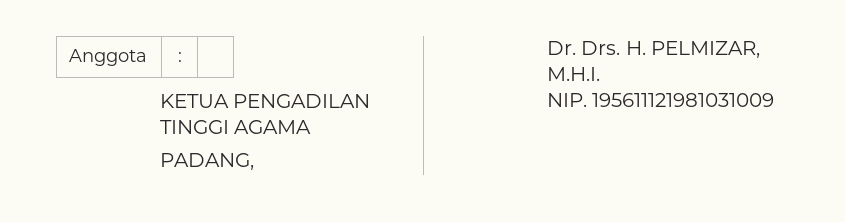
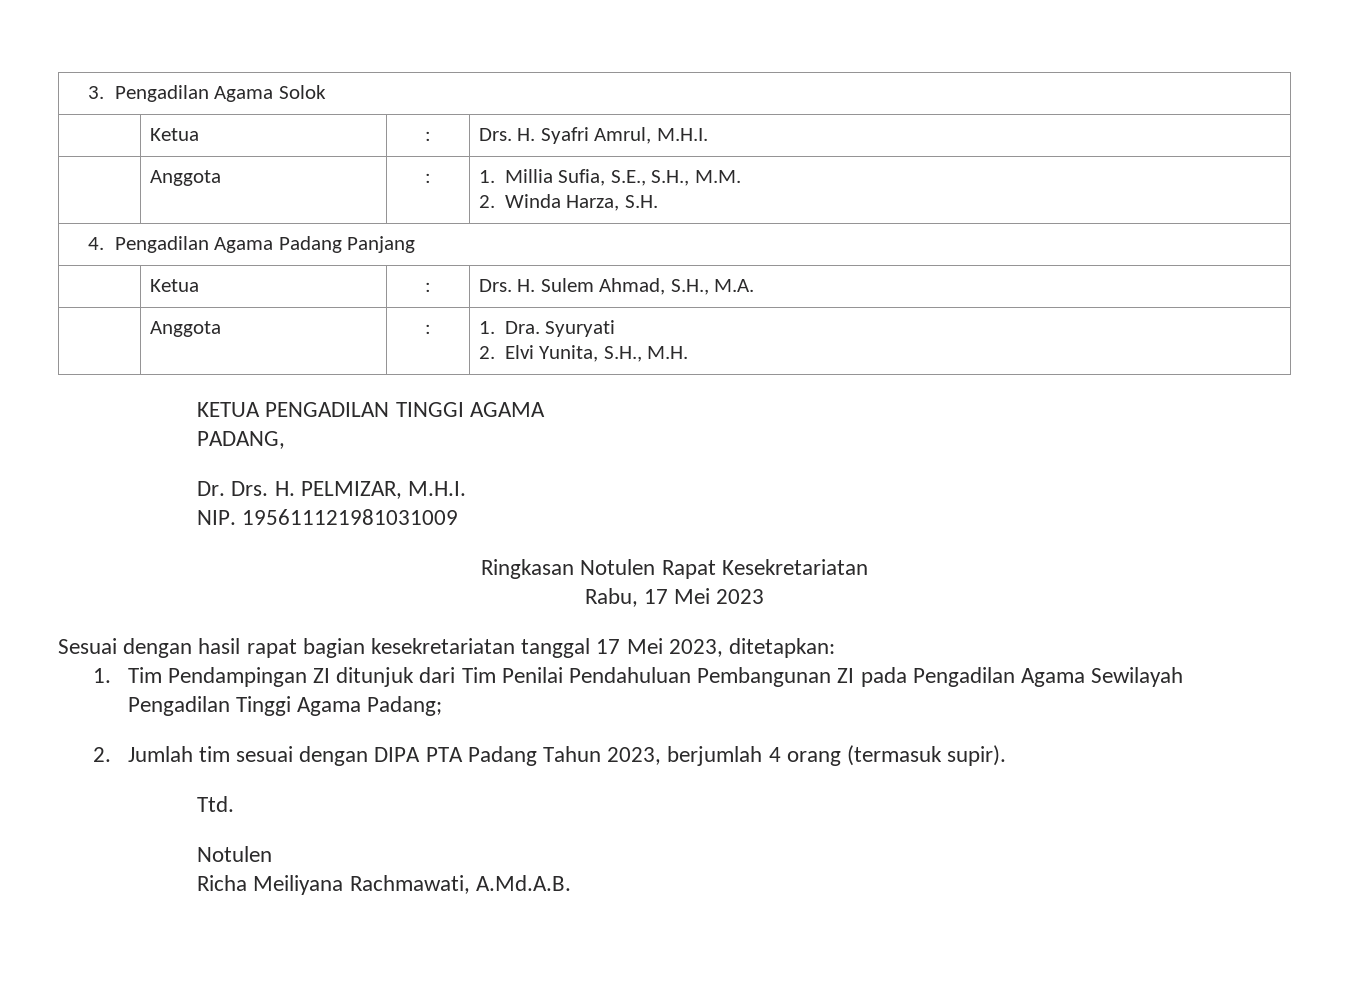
[69,49,148,66] [177,52,182,62] Anggota | : | -> [88,85,326,102] [149,128,199,141] [425,131,431,141] [478,127,708,144] [149,170,221,186] [425,173,431,183] [478,169,741,186] [478,194,658,211] [88,236,416,253] [149,279,199,292] [425,282,431,292] [478,278,755,295] [149,321,221,337] [425,324,431,334] [478,320,616,337] [478,345,689,362] 3. Pengadilan Agama Solok // | Ketua | : | Drs. H. Syafri Amrul, M.H.I. // | Anggota | : | 1. Millia Sufia, S.E., S.H., M.M. // 2. Winda Harza, S.H. // 4. Pengadilan Agama Padang Panjang // | Ketua | : | Drs. H. Sulem Ahmad, S.H., M.A. // | Anggota | : | 1. Dra. Syuryati // 2. Elvi Yunita, S.H., M.H.
(775, 100) none -> [481,559,868,579] [584,588,765,607] [58,638,836,658] [92,667,1184,687] [127,696,443,716] [92,745,1007,766] [197,796,235,812] [197,846,273,862] [197,875,571,895] // Ringkasan Notulen Rapat Kesekretariatan // Rabu, 17 Mei 2023 // Sesuai dengan hasil rapat bagian kesekretariatan tanggal 17 Mei 2023, ditetapkan: // 1. Tim Pendampingan ZI ditunjuk dari Tim Penilai Pendahuluan Pembangunan ZI pada Pengadilan Agama Sewilayah Pengadilan Tinggi Agama Padang; // 2. Jumlah tim sesuai dengan DIPA PTA Padang Tahun 2023, berjumlah 4 orang (termasuk supir). // Ttd. // Notulen // Richa Meiliyana Rachmawati, A.Md.A.B.

